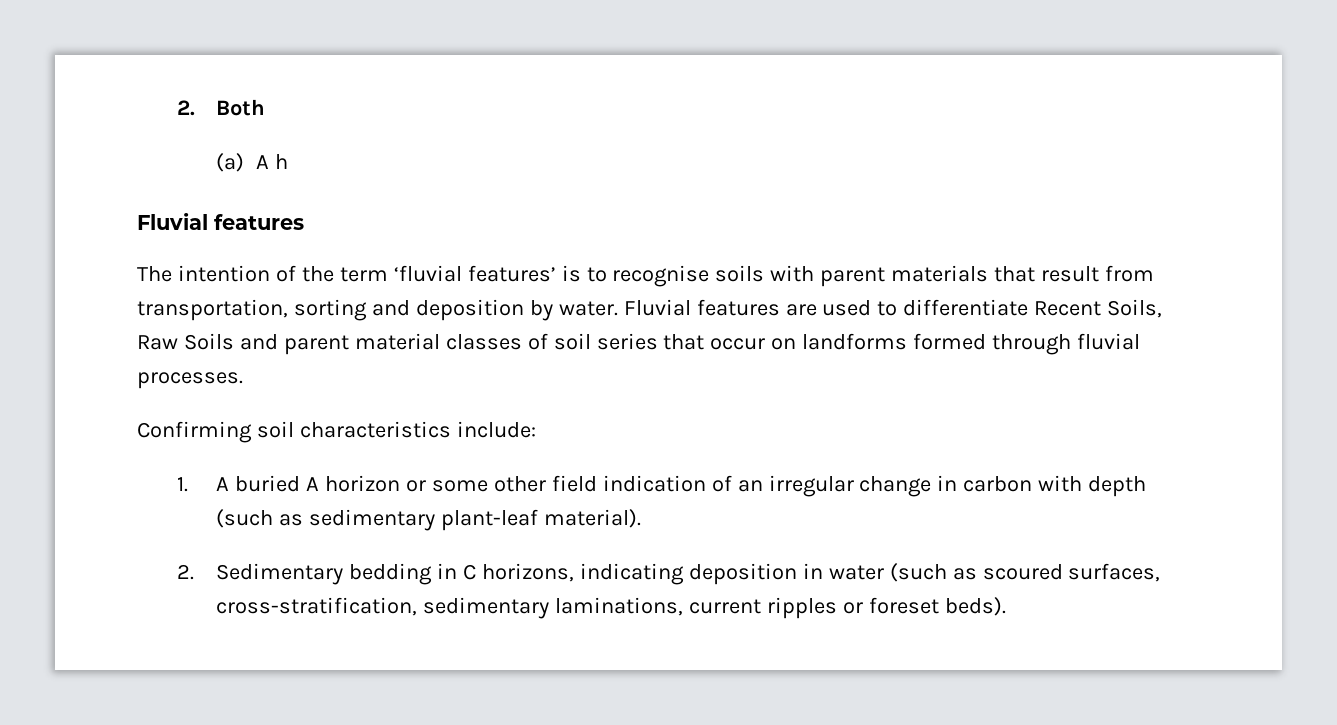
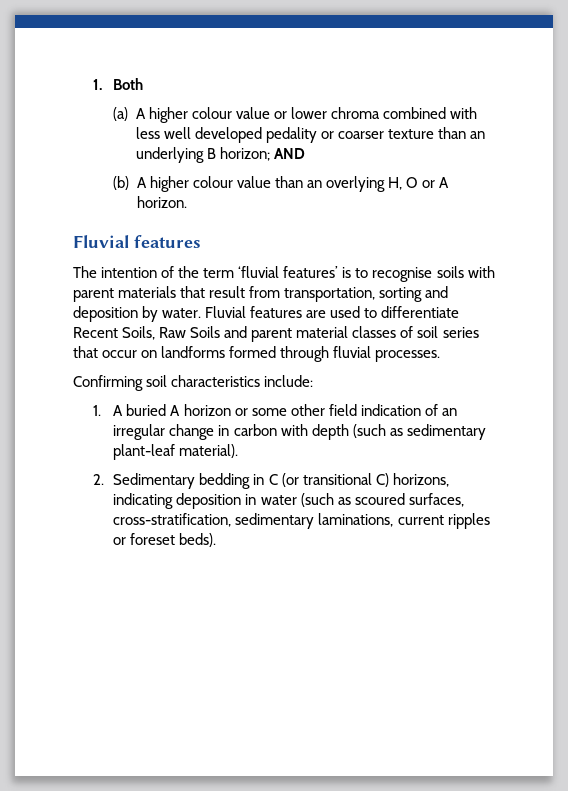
[176,100,195,116] 2. -> [93,79,103,90] 1.
[274,154,288,169] h -> [148,107,478,123] [135,127,486,143] [135,147,305,163] [113,176,450,192] [136,196,187,208] higher colour value or lower chroma combined with less well developed pedality or coarser texture than an underlying B horizon; AND // (b) A higher colour value than an overlying H, O or A horizon.
(477, 572) none -> [281,473,389,487] (or transitional C)

